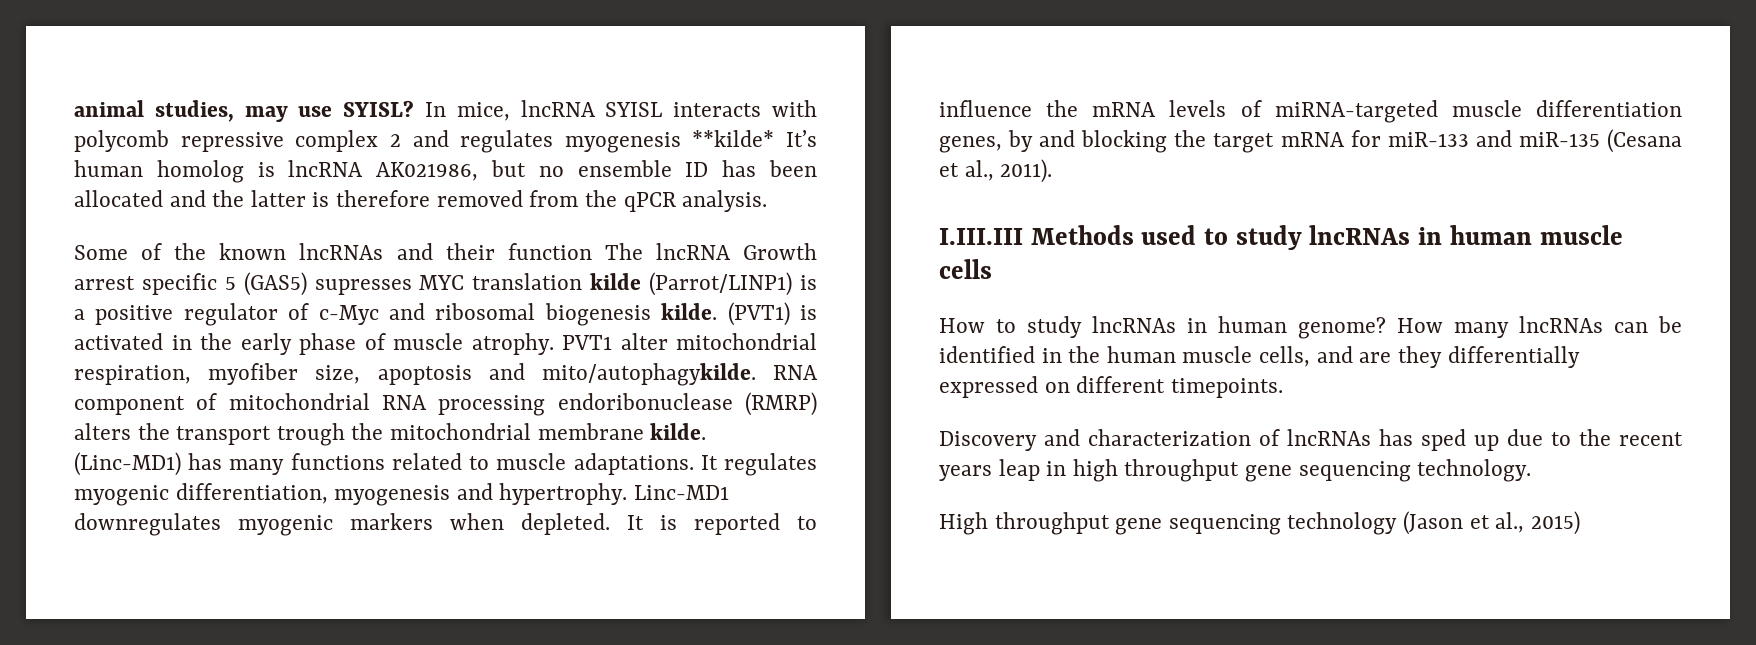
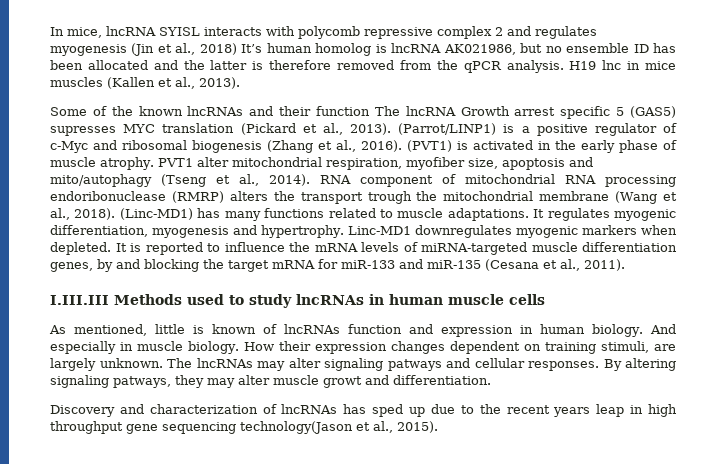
[74,100,415,122] animal studies, may use SYISL? -> (50, 31) none
[692,130,775,147] **kilde* -> [131,43,237,56] (Jin et al., 2018)
(768, 201) none -> [569,60,677,70] [50,77,240,89] H19 lnc in mice muscles (Kallen et al., 2013).
[590,273,642,290] kilde -> [240,123,391,135] (Pickard et al., 2013).
[661,303,718,320] kilde. -> [267,140,402,153] (Zhang et al., 2016).
[541,363,756,386] mito/autophagykilde. -> [50,174,310,187] mito/autophagy (Tseng et al., 2014).
[650,423,707,440] kilde. -> [615,191,677,204] [50,208,116,220] (Wang et al., 2018).
[939,316,1682,339] [939,346,1580,368] [939,376,1283,398] How to study lncRNAs in human genome? How many lncRNAs can be identified in the human muscle cells, and are they differentially expressed on different timepoints. -> [49,324,676,337] [50,341,676,354] [50,358,676,371] [50,375,491,388] As mentioned, little is known of lncRNAs function and expression in human biology. And especially in muscle biology. How their expression changes dependent on training stimuli, are largely unknown. The lncRNAs may alter signaling patways and cellular responses. By altering signaling patways, they may alter muscle growt and differentiation.
[1417,459,1532,482] [939,511,1580,535] technology. // High throughput gene sequencing technology (Jason et al., 2015) -> [240,421,438,434] technology(Jason et al., 2015).

